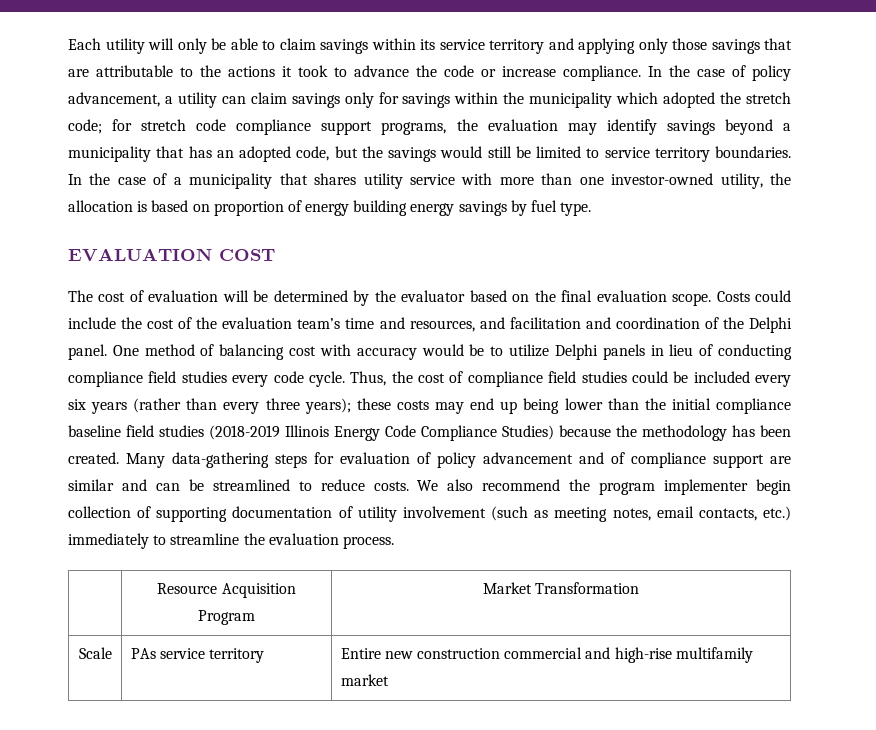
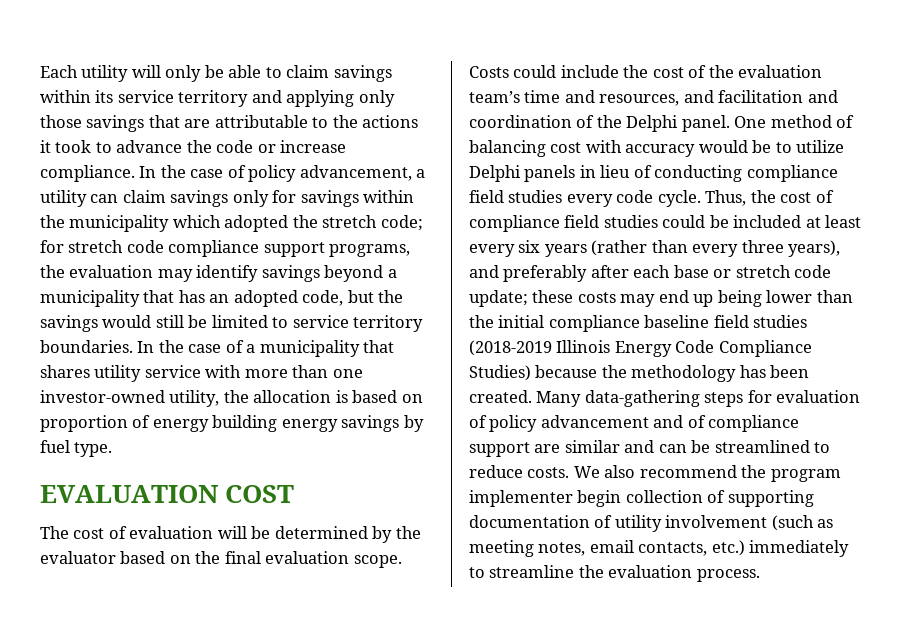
(750, 377) none -> [805,215,862,228] at least
[304,398,351,414] years); -> [788,240,841,257] [469,265,832,282] [469,290,528,307] years), and preferably after each base or stretch code update;
[157,583,296,598] [198,610,255,625] [482,582,640,594] [79,647,113,659] [130,648,265,663] [340,647,753,663] [340,674,389,686] // | Resource Acquisition Program | Market Transformation // Scale | PAs service territory | Entire new construction commercial and high-rise multifamily market -> (760, 575) none

